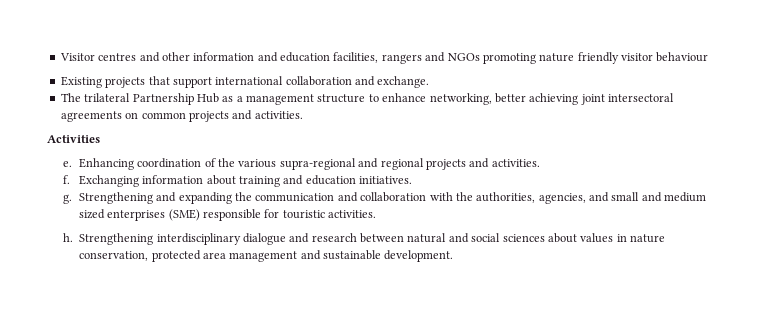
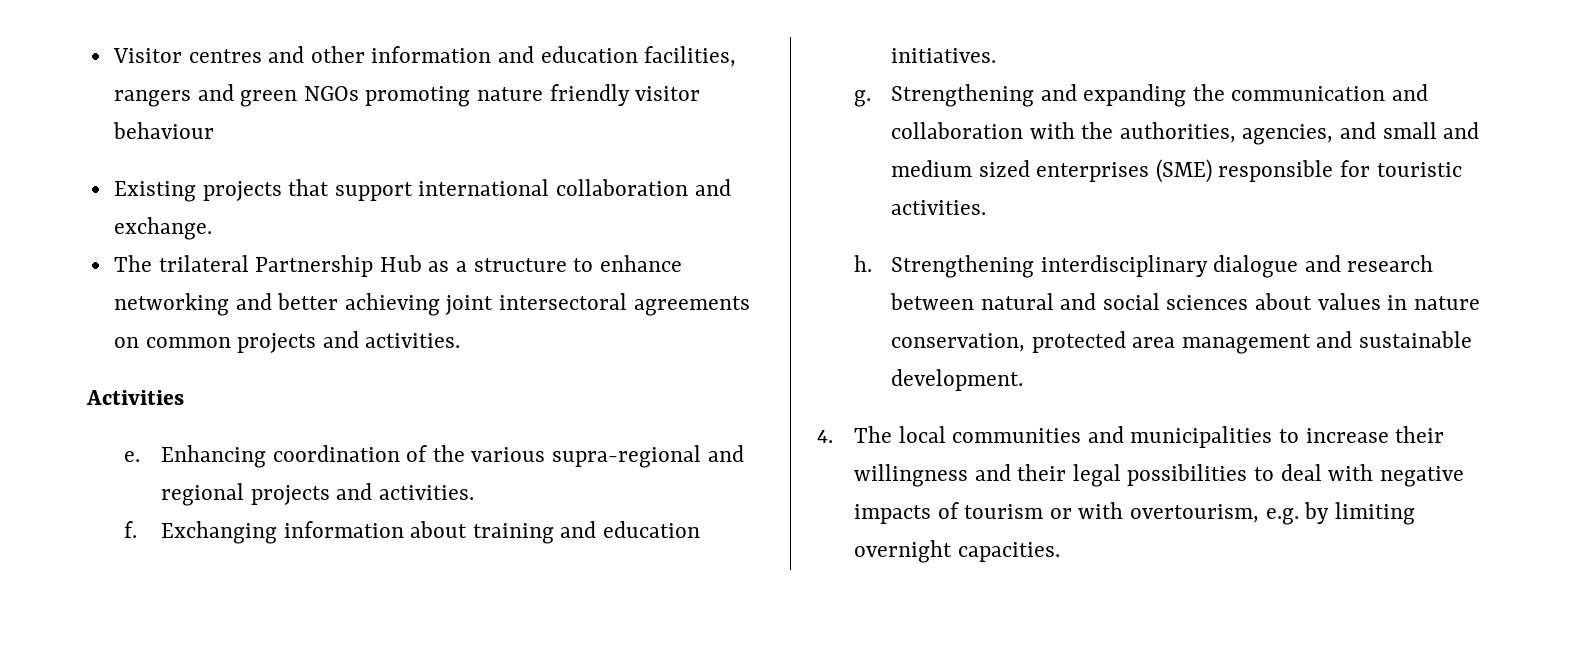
(446, 57) none -> [240,90,298,107] green
[246,94,314,105] management -> (468, 266) none
[429,93,492,105] networking, -> [113,293,272,316] networking and
(454, 256) none -> [817,426,1445,448] [853,464,1464,487] [853,502,1415,525] [853,540,1060,563] // 4. The local communities and municipalities to increase their willingness and their legal possibilities to deal with negative impacts of tourism or with overtourism, e.g. by limiting overnight capacities.

